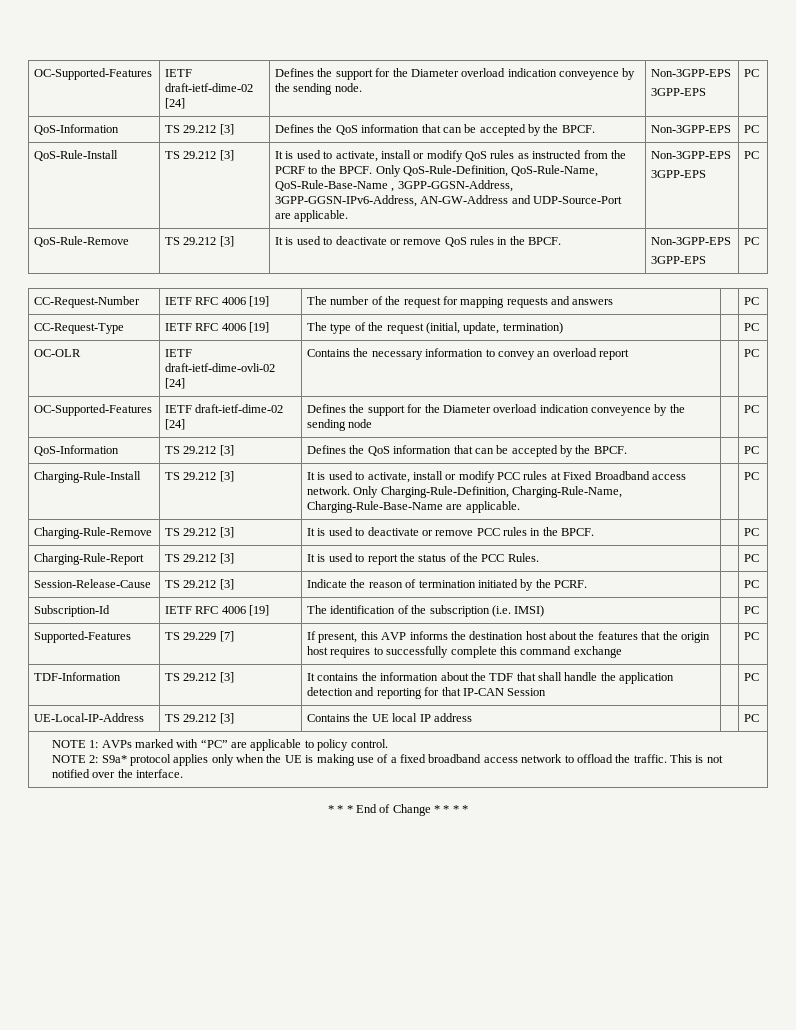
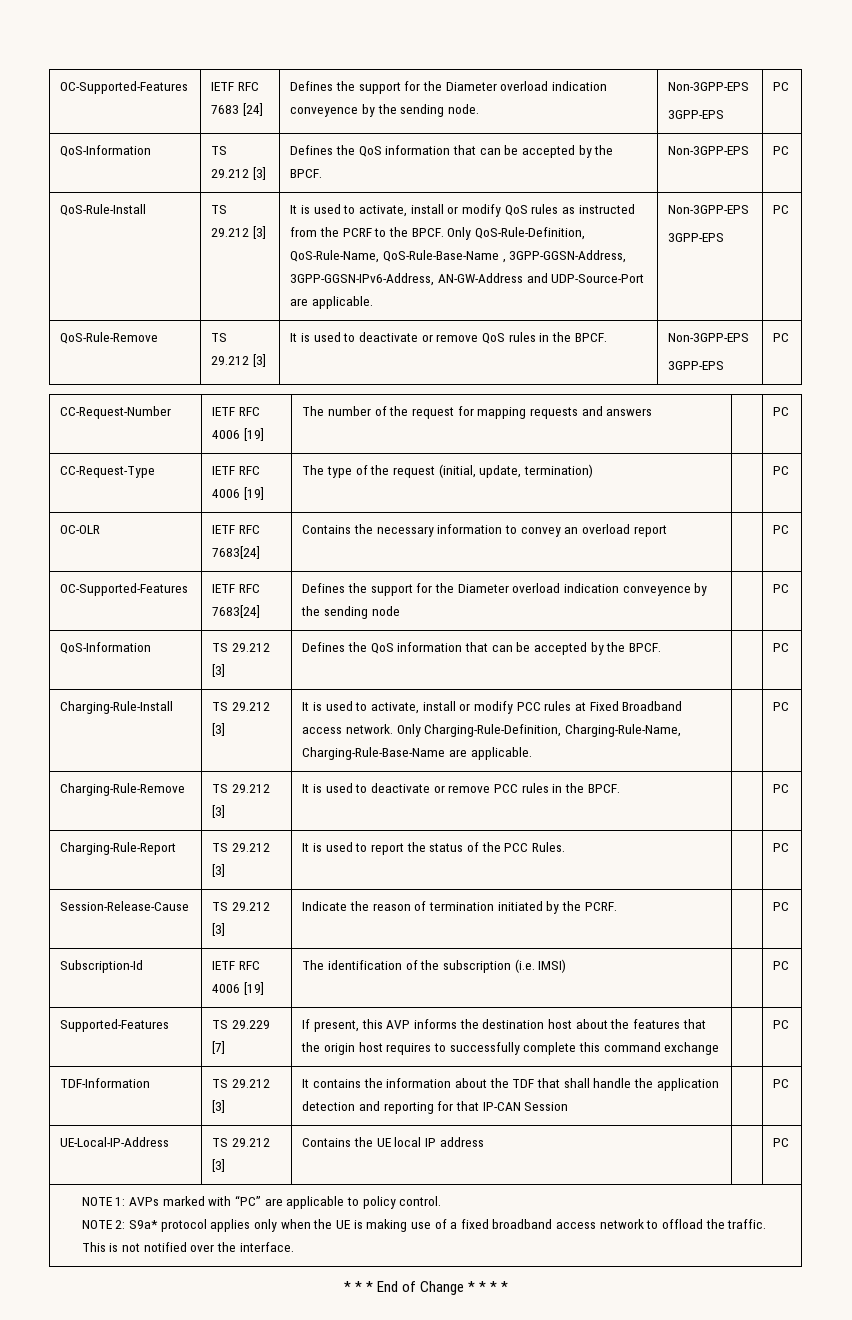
[34,68,153,80] [165,69,193,77] [165,83,254,92] OC-Supported-Features | IETF draft-ietf-dime-02 -> [60,81,189,94] [211,82,260,91] [211,105,240,114] OC-Supported-Features | IETF RFC 7683
[165,363,276,372] [165,378,186,389] draft-ietf-dime-ovli-02 [24] -> [239,525,261,534] [212,546,261,559] RFC 7683[24]
[195,404,284,413] [165,419,186,430] draft-ietf-dime-02 [24] -> [239,584,261,593] [212,605,261,618] RFC 7683[24]

